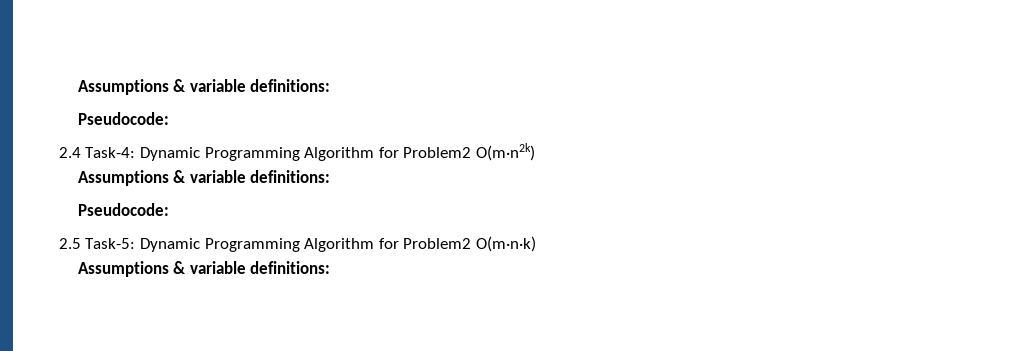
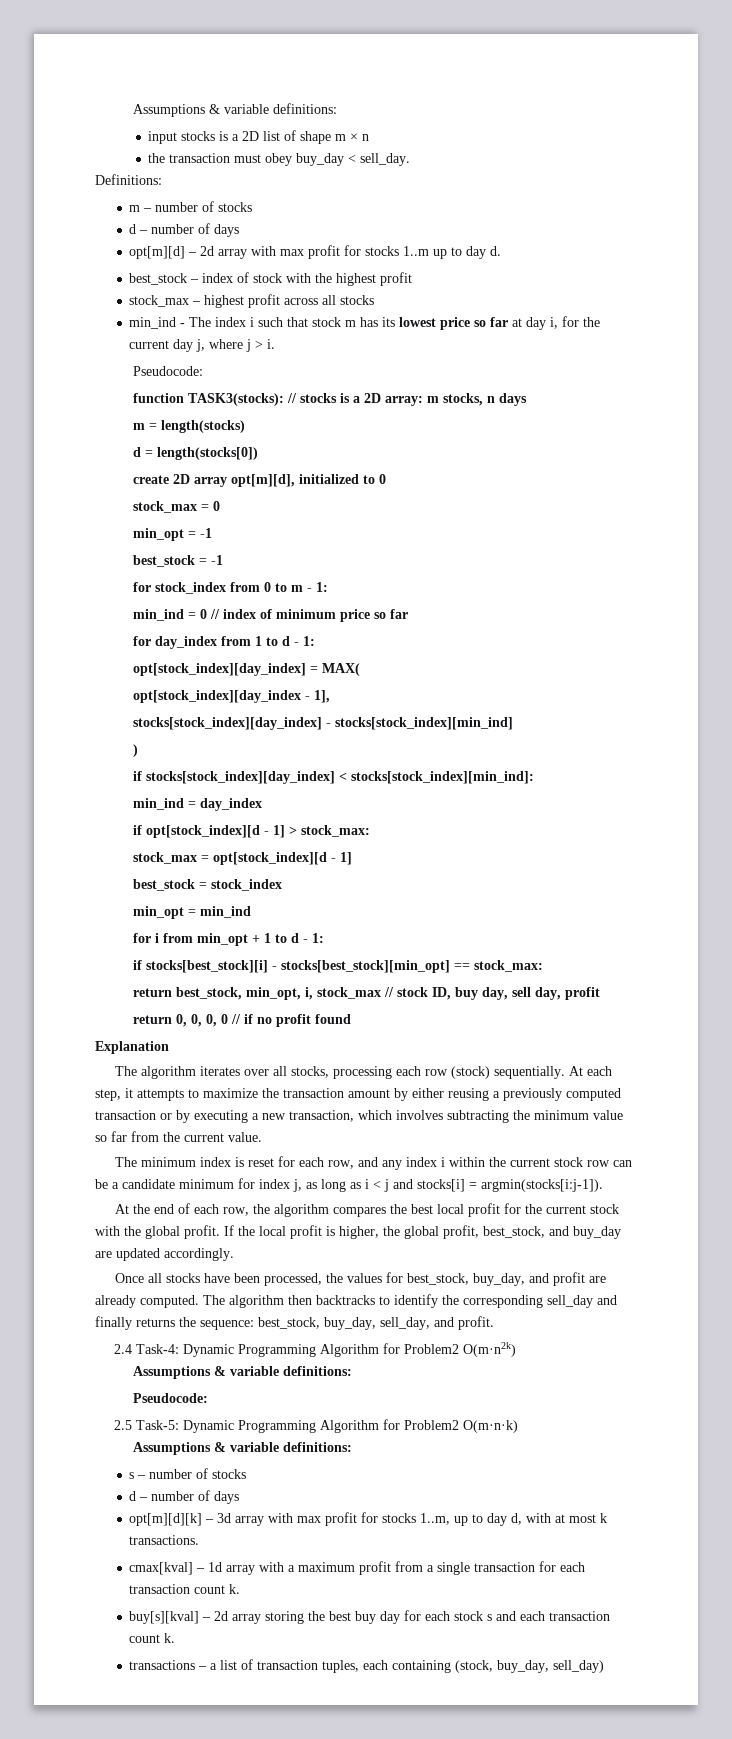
[77,79,331,95] [77,112,169,125] Assumptions & variable definitions: // Pseudocode: -> [132,103,337,117] [148,130,370,144] [148,153,411,166] [95,174,162,185] [129,201,253,212] [129,223,240,237] [129,245,502,259] [129,272,413,286] [129,294,375,308] [129,316,601,330] [129,339,276,352] [132,366,203,376] [132,393,527,406] [132,420,245,433] [132,447,258,460] [132,474,386,487] [132,501,220,513] [132,528,212,541] [132,555,223,567] [132,582,328,594] [132,609,408,622] [132,636,315,649] [132,663,360,676] [132,690,330,703] [132,717,513,730] [132,744,138,757] [132,771,534,784] [132,798,262,811] [132,825,370,838] [132,852,352,865] [132,879,282,891] [132,906,251,919] [132,933,324,946] [132,960,543,973] [132,987,600,1000] [132,1014,351,1027] [95,1041,169,1054] [115,1066,613,1079] [95,1088,621,1101] [95,1110,623,1123] [95,1131,262,1142] [115,1156,633,1170] [95,1178,603,1192] [115,1203,620,1217] [95,1225,621,1239] [95,1248,234,1261] [115,1272,607,1286] [95,1294,617,1308] [95,1316,494,1330] Assumptions & variable definitions: // input stocks is a 2D list of shape m × n // the transaction must obey buy_day < sell_day. // Definitions: // m – number of stocks // d – number of days // opt[m][d] – 2d array with max profit for stocks 1..m up to day d. // best_stock – index of stock with the highest profit // stock_max – highest profit across all stocks // min_ind - The index i such that stock m has its lowest price so far at day i, for the current day j, where j > i. // Pseudocode: // function TASK3(stocks): // stocks is a 2D array: m stocks, n days // m = length(stocks) // d = length(stocks[0]) // create 2D array opt[m][d], initialized to 0 // stock_max = 0 // min_opt = -1 // best_stock = -1 // for stock_index from 0 to m - 1: // min_ind = 0 // index of minimum price so far // for day_index from 1 to d - 1: // opt[stock_index][day_index] = MAX( // opt[stock_index][day_index - 1], // stocks[stock_index][day_index] - stocks[stock_index][min_ind] // ) // if stocks[stock_index][day_index] < stocks[stock_index][min_ind]: // min_ind = day_index // if opt[stock_index][d - 1] > stock_max: // stock_max = opt[stock_index][d - 1] // best_stock = stock_index // min_opt = min_ind // for i from min_opt + 1 to d - 1: // if stocks[best_stock][i] - stocks[best_stock][min_opt] == stock_max: // return best_stock, min_opt, i, stock_max // stock ID, buy day, sell day, profit // return 0, 0, 0, 0 // if no profit found // Explanation // The algorithm iterates over all stocks, processing each row (stock) sequentially. At each step, it attempts to maximize the transaction amount by either reusing a previously computed transaction or by executing a new transaction, which involves subtracting the minimum value so far from the current value. // The minimum index is reset for each row, and any index i within the current stock row can be a candidate minimum for index j, as long as i < j and stocks[i] = argmin(stocks[i:j-1]). // At the end of each row, the algorithm compares the best local profit for the current stock with the global profit. If the local profit is higher, the global profit, best_stock, and buy_day are updated accordingly. // Once all stocks have been processed, the values for best_stock, buy_day, and profit are already computed. The algorithm then backtracks to identify the corresponding sell_day and finally returns the sequence: best_stock, buy_day, sell_day, and profit.
(331, 267) none -> [129,1468,247,1479] [129,1490,240,1504] [129,1512,608,1526] [129,1535,200,1545] [129,1561,586,1575] [129,1584,241,1594] [129,1610,611,1624] [129,1633,176,1643] [129,1659,605,1673] // s – number of stocks // d – number of days // opt[m][d][k] – 3d array with max profit for stocks 1..m, up to day d, with at most k transactions. // cmax[kval] – 1d array with a maximum profit from a single transaction for each transaction count k. // buy[s][kval] – 2d array storing the best buy day for each stock s and each transaction count k. // transactions – a list of transaction tuples, each containing (stock, buy_day, sell_day)

